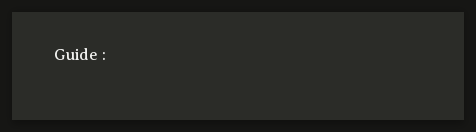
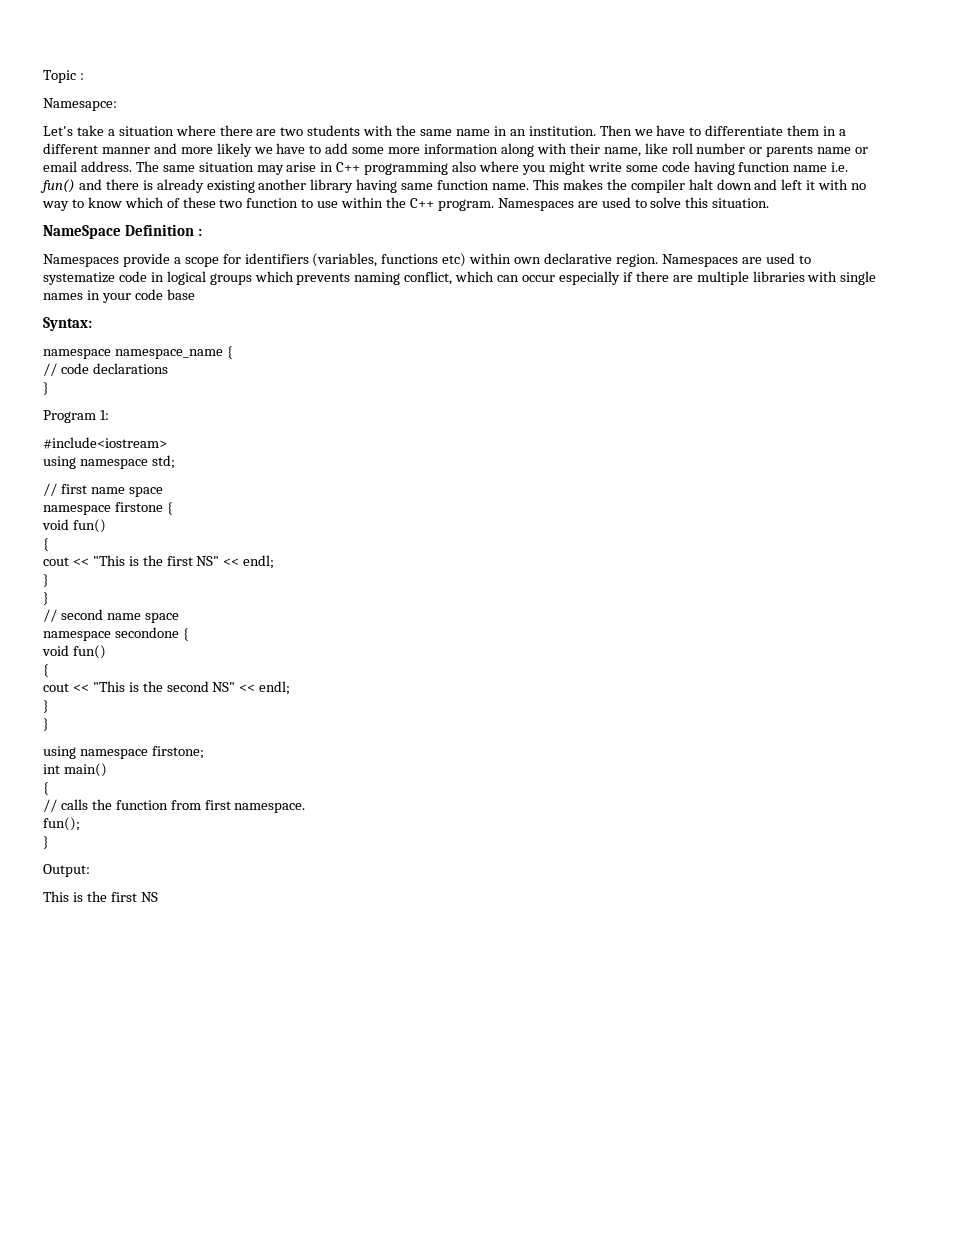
[54,48,107,60] Guide : -> [43,70,84,83] [43,98,117,111] [43,125,847,136] [43,143,869,157] [43,161,849,175] [40,179,867,193] [42,197,770,211] [43,224,202,239] [43,253,811,267] [43,271,877,285] [43,289,195,303] [43,317,92,331] [43,346,233,359] [43,363,168,376] [43,382,49,395] [43,410,109,423] [43,437,167,449] [43,455,175,469] [43,483,163,497] [43,502,173,515] [42,519,106,533] [43,538,49,551] [43,555,275,569] [43,574,49,587] [43,592,49,605] [43,609,179,623] [43,627,189,641] [42,645,106,659] [43,664,49,677] [43,681,291,695] [43,700,49,713] [43,718,49,731] [43,746,204,759] [43,763,107,777] [43,782,49,795] [43,799,306,813] [43,817,80,831] [43,836,49,849] [43,864,90,877] [43,891,158,902] Topic : // Namesapce: // Let's take a situation where there are two students with the same name in an institution. Then we have to differentiate them in a different manner and more likely we have to add some more information along with their name, like roll number or parents name or email address. The same situation may arise in C++ programming also where you might write some code having function name i.e. fun() and there is already existing another library having same function name. This makes the compiler halt down and left it with no way to know which of these two function to use within the C++ program. Namespaces are used to solve this situation. // NameSpace Definition : // Namespaces provide a scope for identifiers (variables, functions etc) within own declarative region. Namespaces are used to systematize code in logical groups which prevents naming conflict, which can occur especially if there are multiple libraries with single names in your code base // Syntax: // namespace namespace_name { // // code declarations // } // Program 1: // #include<iostream> // using namespace std; // // first name space // namespace firstone { // void fun() // { // cout << "This is the first NS" << endl; // } // } // // second name space // namespace secondone { // void fun() // { // cout << "This is the second NS" << endl; // } // } // using namespace firstone; // int main() // { // // calls the function from first namespace. // fun(); // } // Output: // This is the first NS

